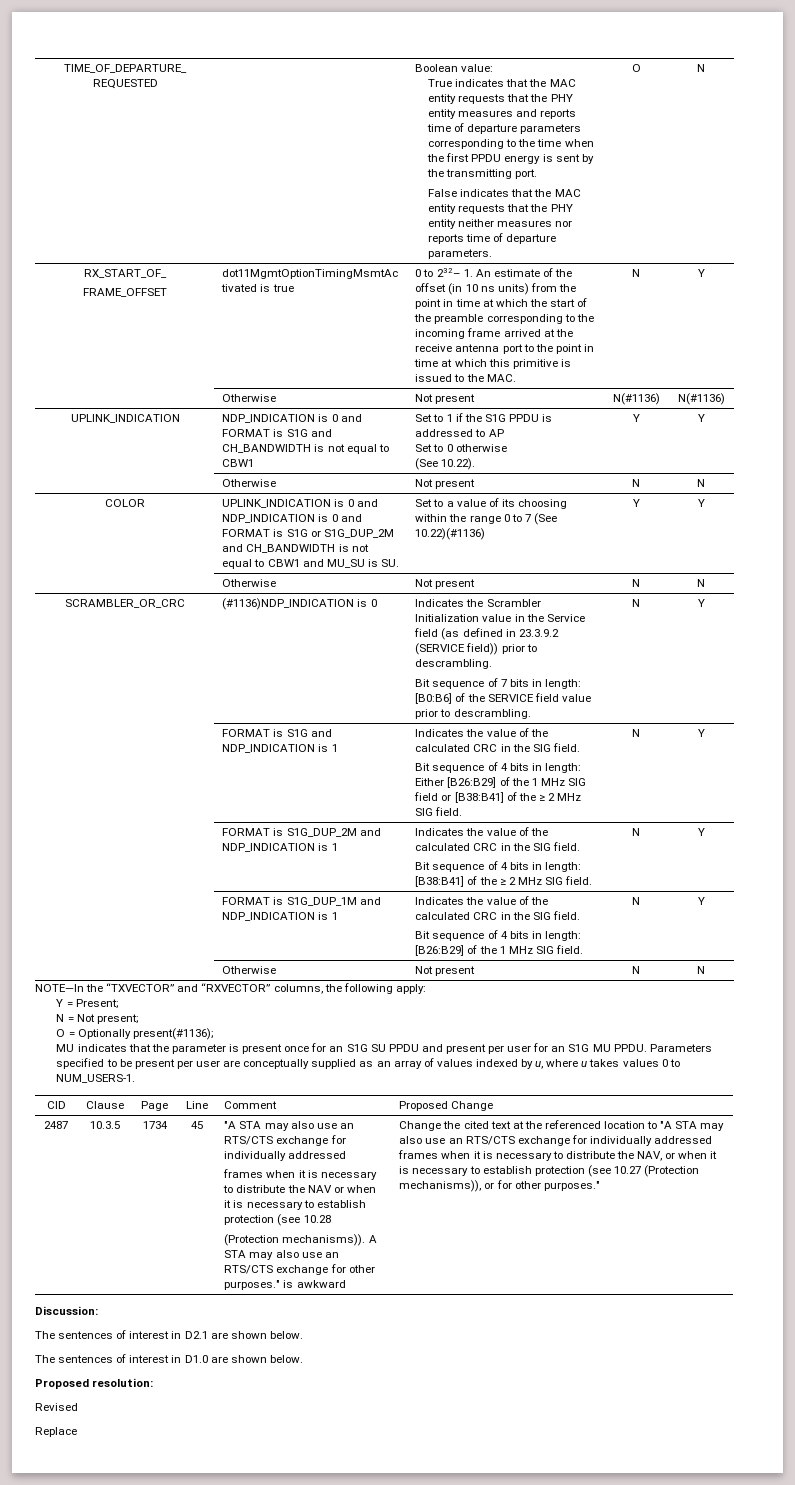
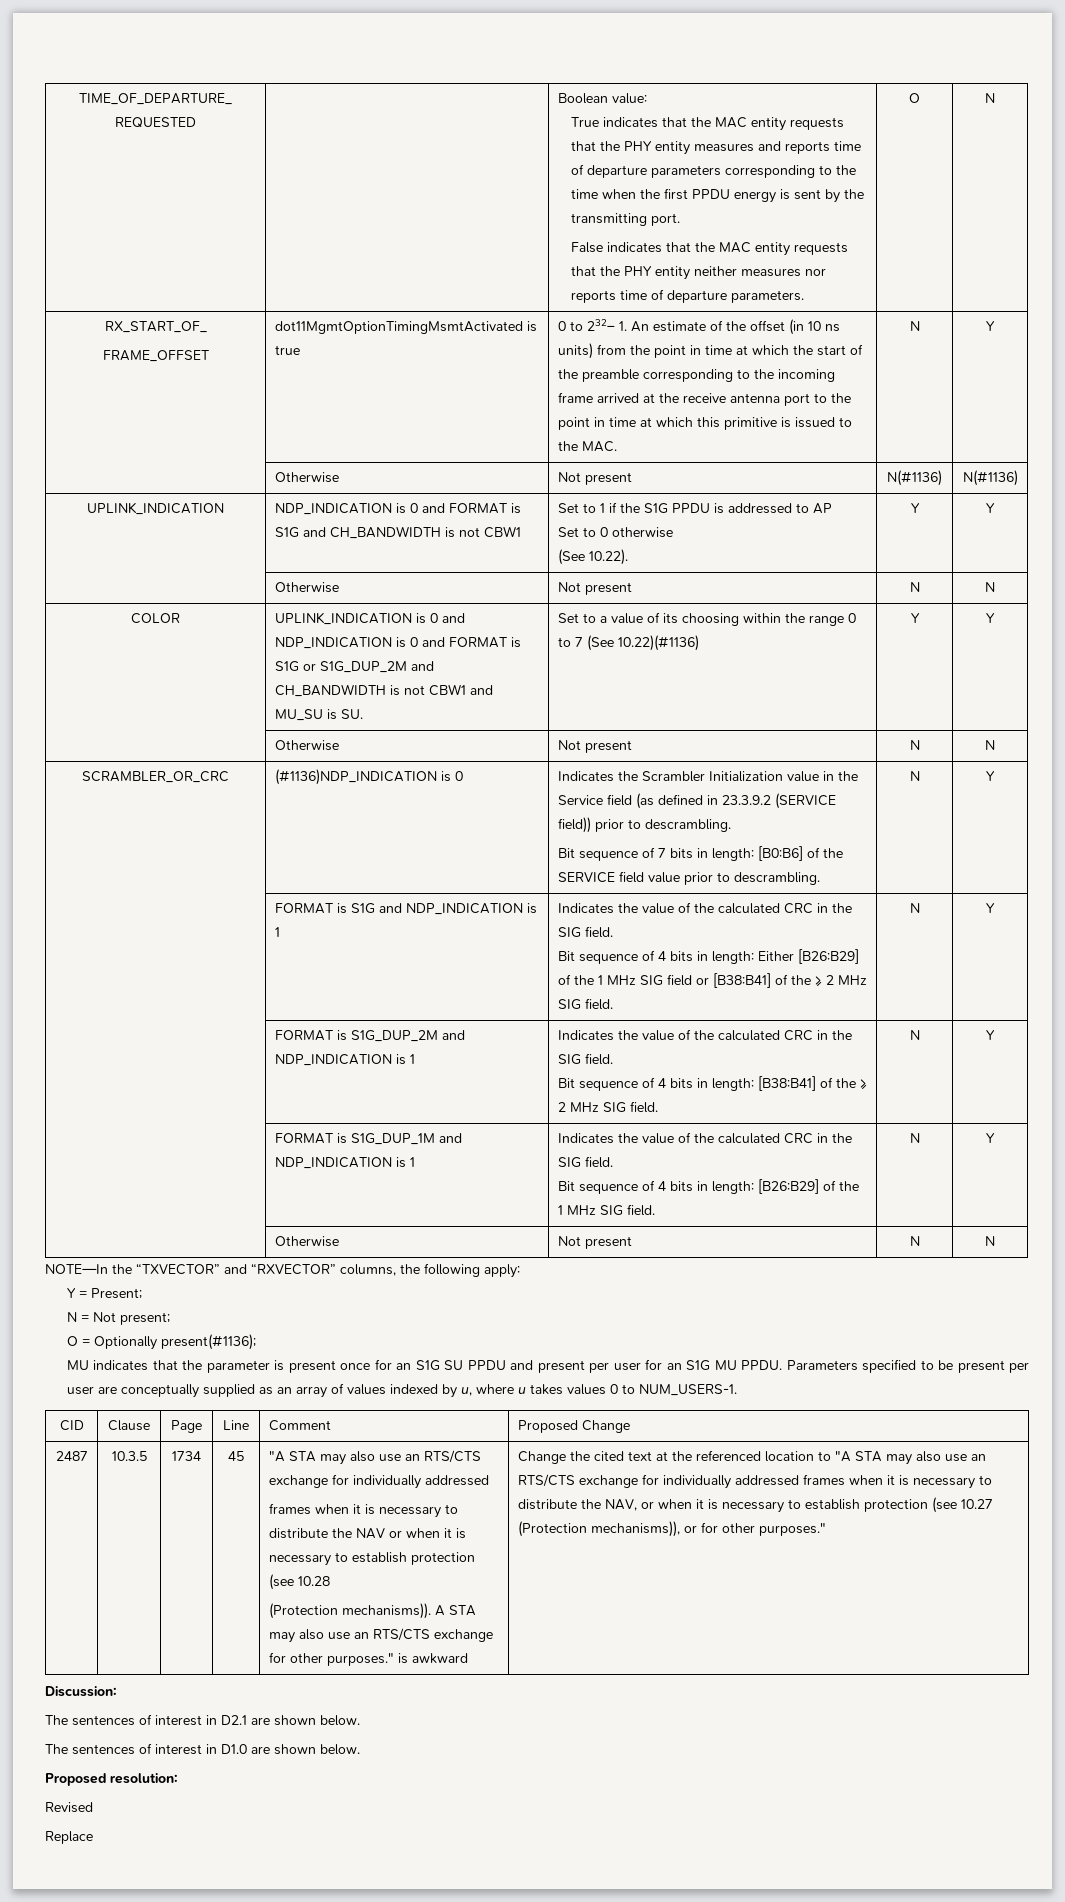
[346,444,389,454] equal to -> (480, 532) none
[222,559,265,569] equal to -> (425, 690) none

